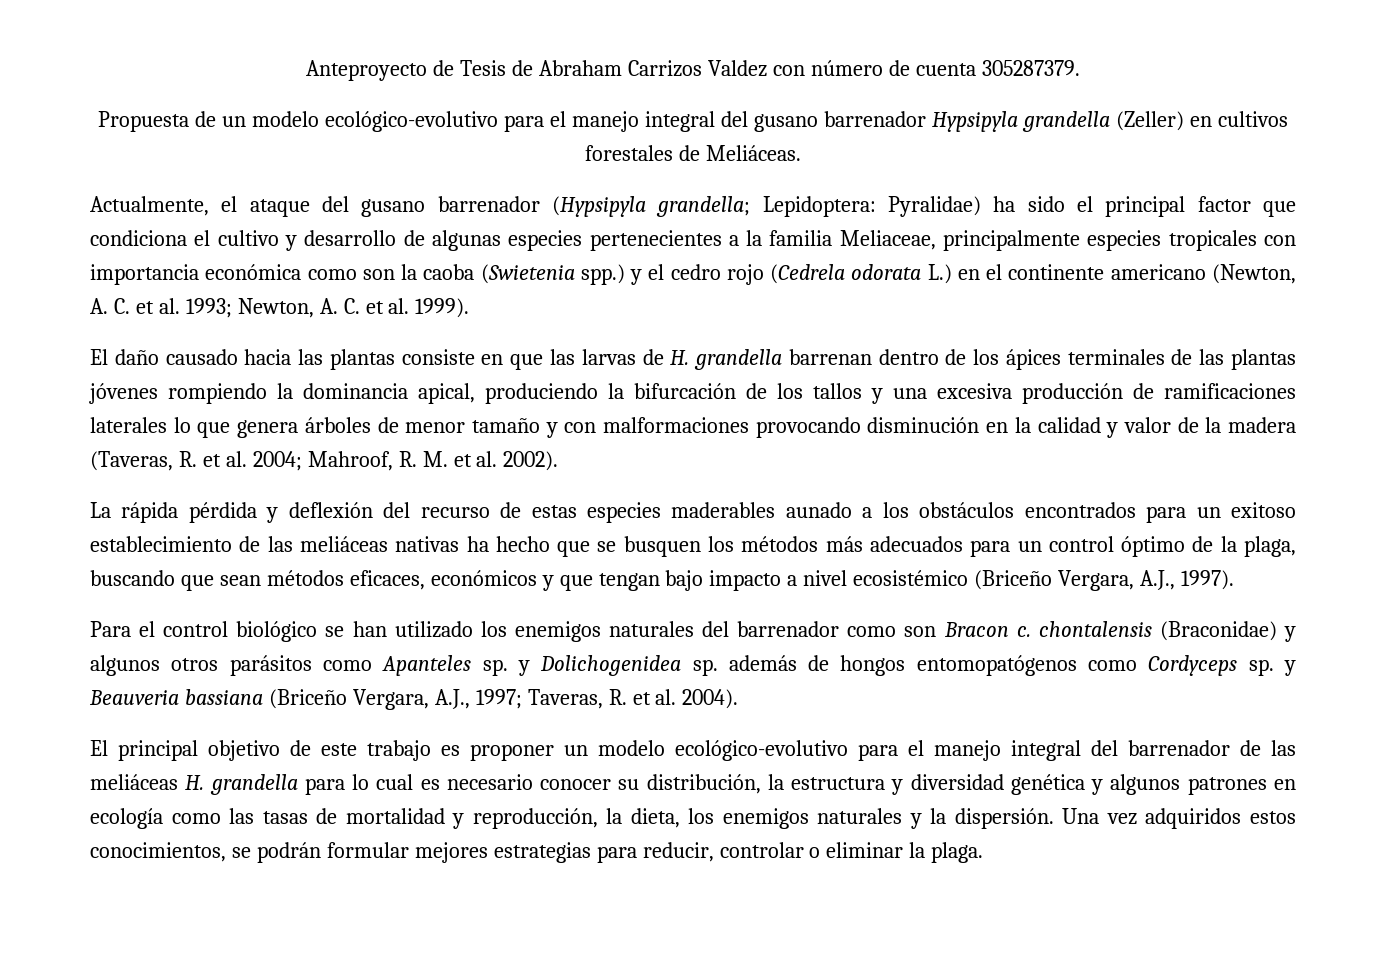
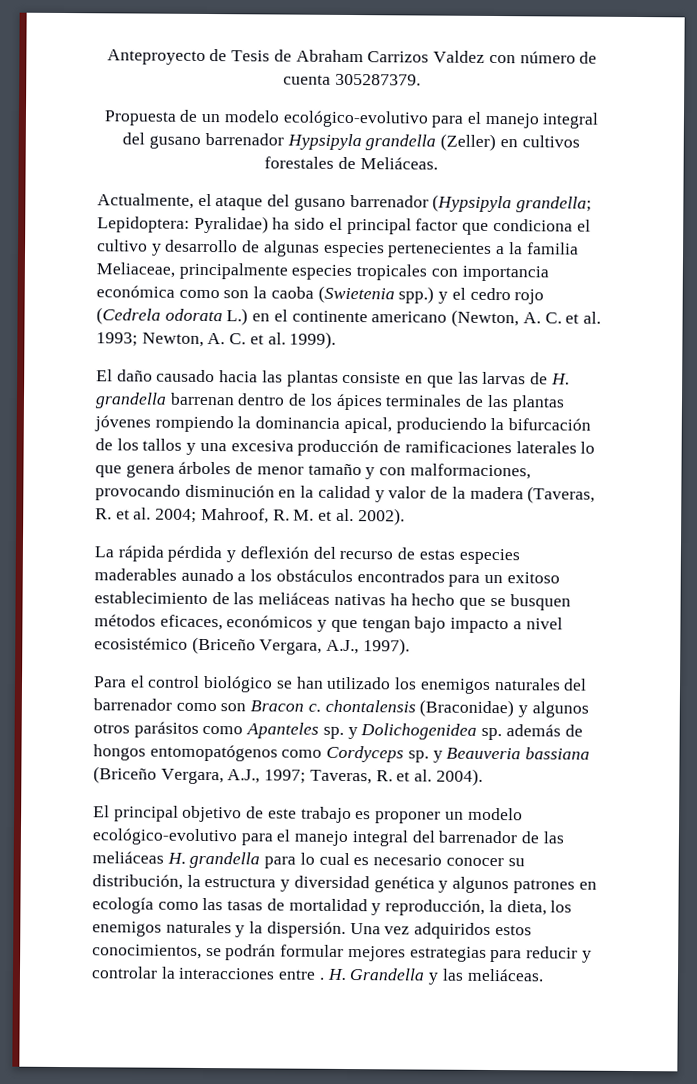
[603,417,749,433] malformaciones -> [409,463,531,480] malformaciones,
[708,536,1296,557] [90,570,261,591] los métodos más adecuados para un control óptimo de la plaga, buscando que sean -> (571, 602) none
[642,842,984,863] reducir, controlar o eliminar la plaga. -> [526,946,592,963] [91,966,544,985] reducir y controlar la interacciones entre . H. Grandella y las meliáceas.

